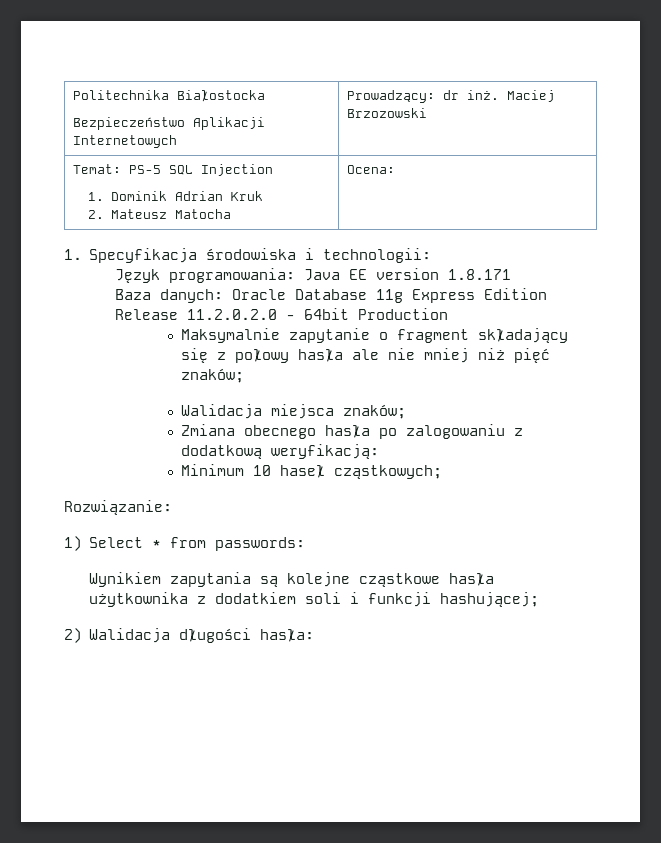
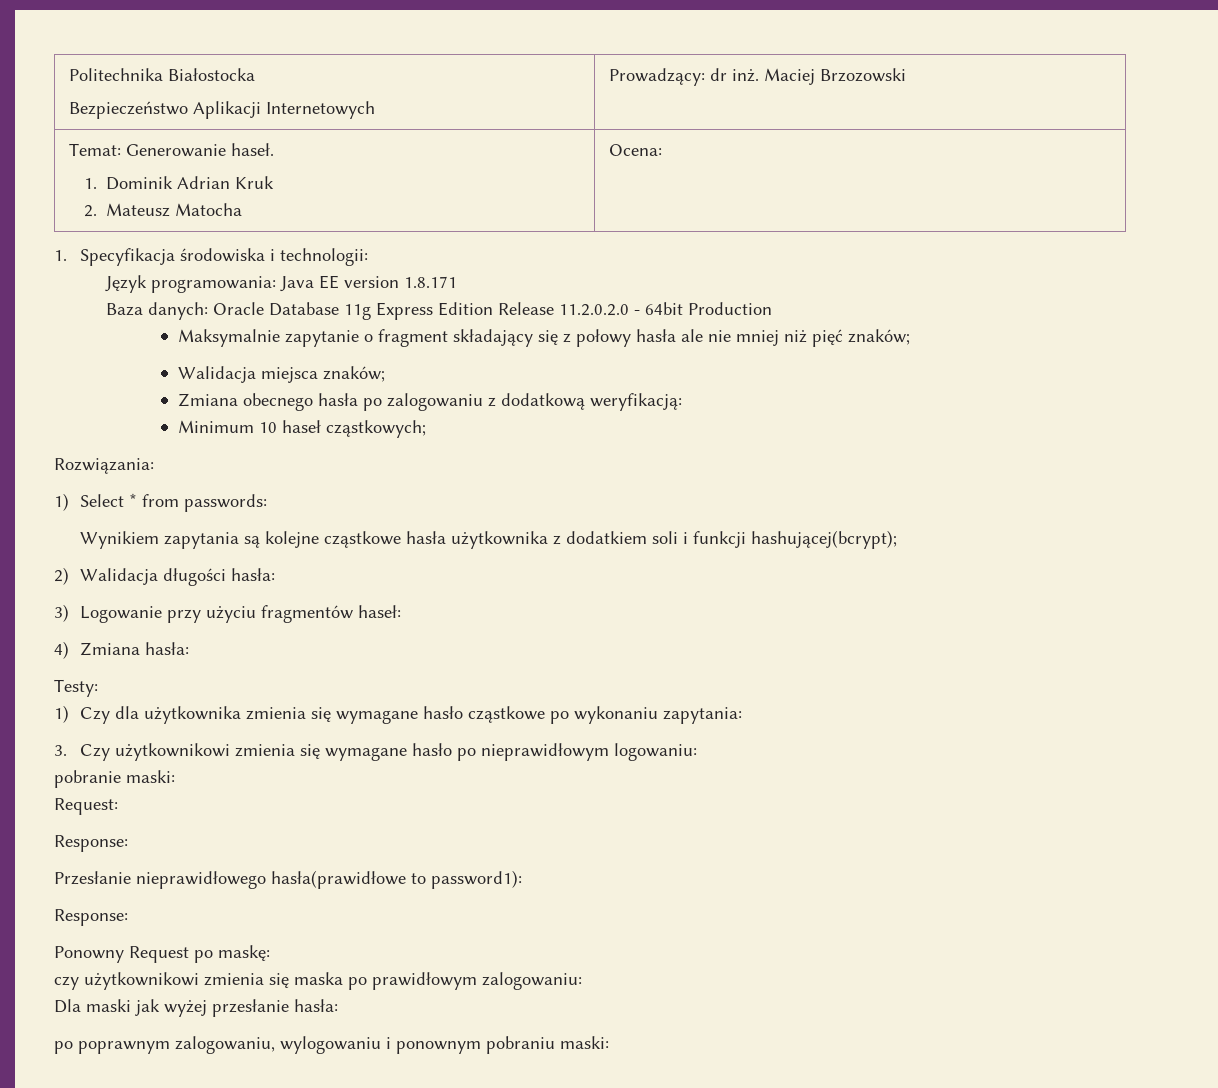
[129,164,274,176] PS-5 SQL Injection -> [125,143,274,157] Generowanie haseł.
[64,500,172,515] Rozwiązanie: -> [54,458,154,474] Rozwiązania:
[440,592,540,607] hashującej; -> [750,530,897,549] hashującej(bcrypt);
(315, 635) none -> [54,604,401,623] [54,641,189,659] [54,679,98,697] [54,705,742,724] [54,743,697,761] [54,770,175,788] [54,798,118,815] [54,835,128,852] [54,870,522,889] [54,909,128,926] [54,945,270,963] [54,972,582,990] [54,999,338,1017] [54,1036,609,1054] // 3) Logowanie przy użyciu fragmentów haseł: // 4) Zmiana hasła: // Testy: // 1) Czy dla użytkownika zmienia się wymagane hasło cząstkowe po wykonaniu zapytania: // 3. Czy użytkownikowi zmienia się wymagane hasło po nieprawidłowym logowaniu: // pobranie maski: // Request: // Response: // Przesłanie nieprawidłowego hasła(prawidłowe to password1): // Response: // Ponowny Request po maskę: // czy użytkownikowi zmienia się maska po prawidłowym zalogowaniu: // Dla maski jak wyżej przesłanie hasła: // po poprawnym zalogowaniu, wylogowaniu i ponownym pobraniu maski:

